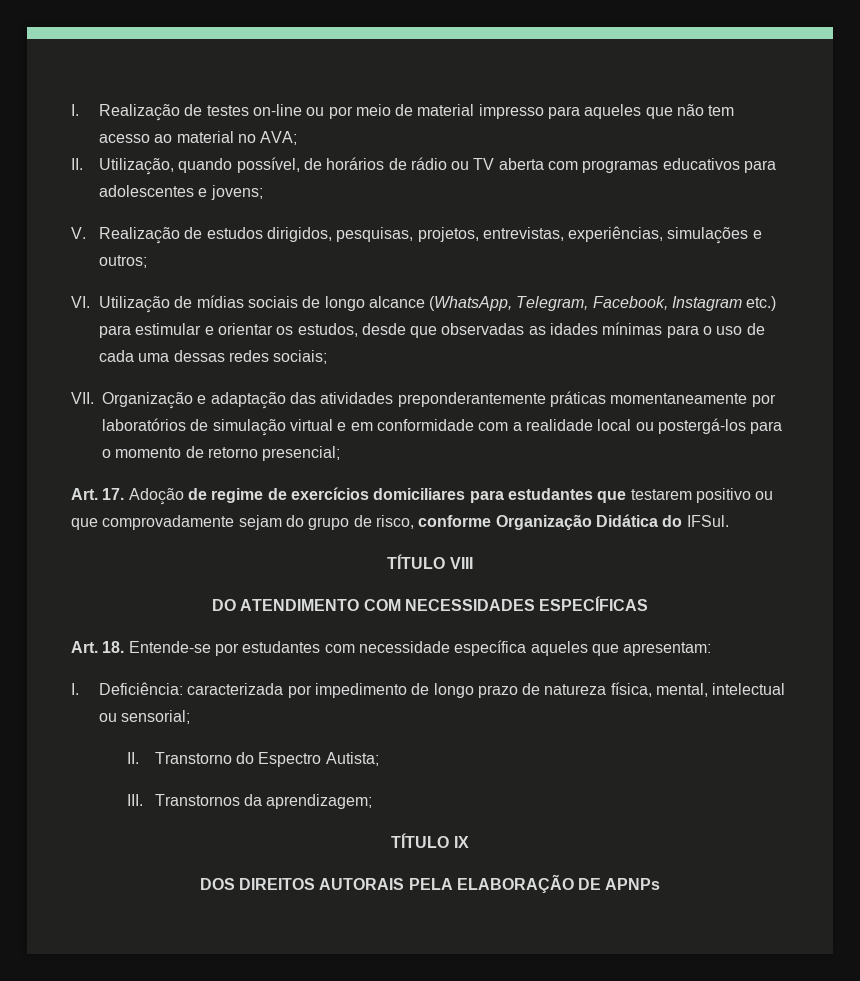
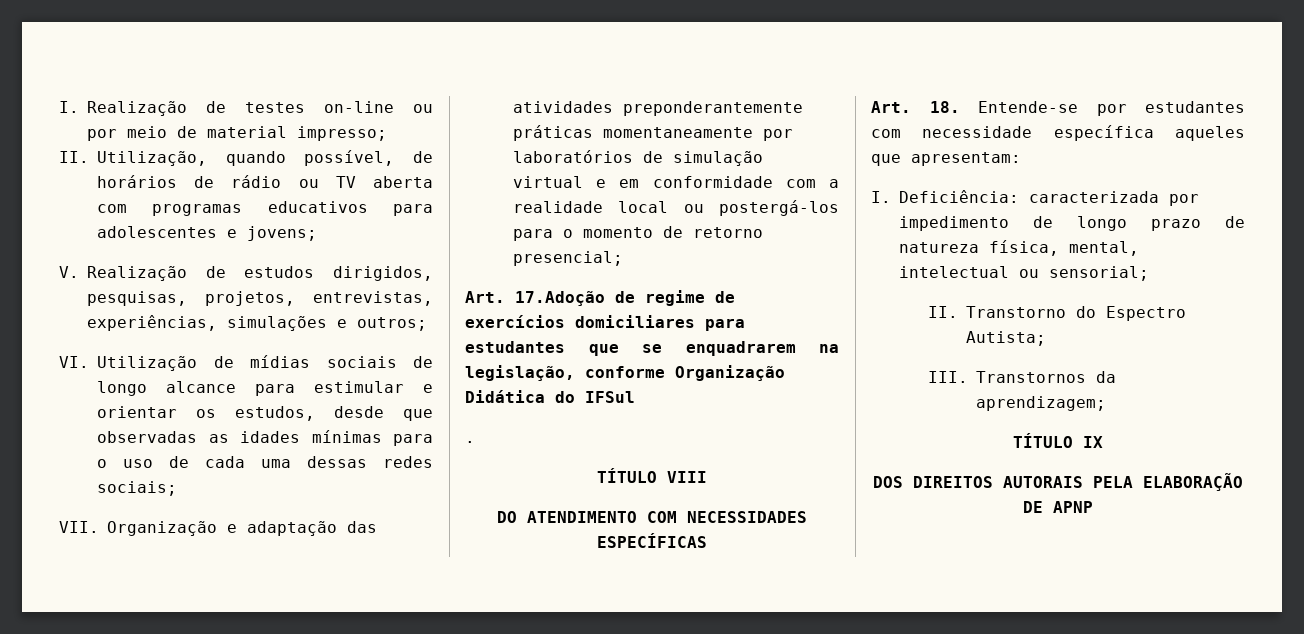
[478,104,735,119] [98,131,298,145] impresso para aqueles que não tem acesso ao material no AVA; -> [297,126,388,141] impresso;
[429,296,777,311] (WhatsApp, Telegram, Facebook, Instagram etc.) -> (236, 387) none
[102,488,184,505] 17. Adoção -> [515,291,605,306] 17.Adoção
[630,488,774,503] [71,515,414,530] testarem positivo ou que comprovadamente sejam do grupo de risco, -> [642,341,839,356] [465,365,575,381] se enquadrarem na legislação,
[686,515,729,527] IFSul. -> [585,391,635,403] [465,441,475,443] IFSul // .
[605,878,661,890] APNPs -> [1053,501,1093,513] APNP

